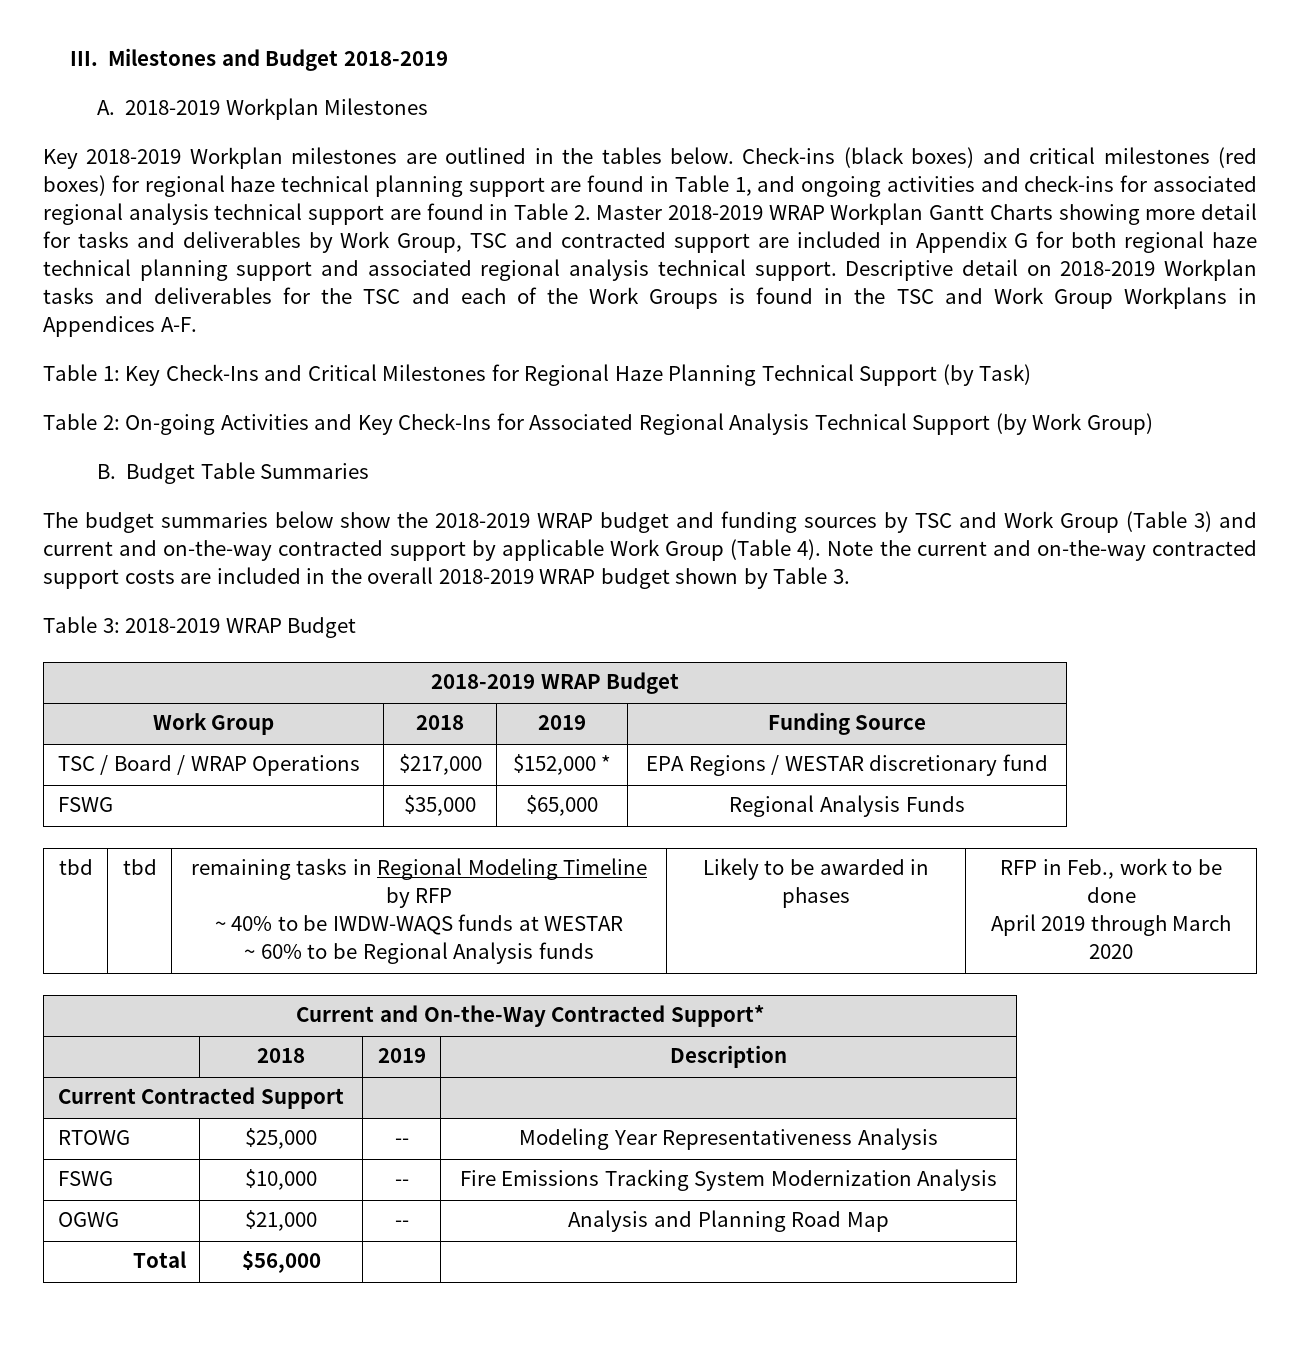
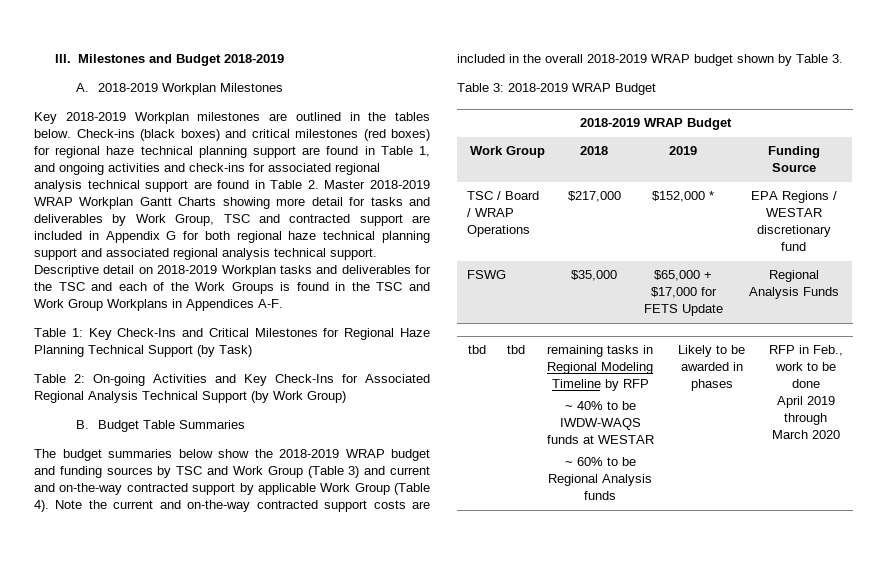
(598, 805) none -> [704,272,712,279] [650,287,717,298] [643,304,723,316] + $17,000 for FETS Update
[296,1005,764,1027] [257,1048,305,1063] [377,1048,426,1063] [670,1045,787,1068] [57,1087,344,1109] [57,1130,130,1145] [245,1128,317,1149] [394,1138,409,1145] [519,1128,938,1150] [57,1171,113,1186] [245,1169,317,1190] [394,1179,409,1186] [459,1169,998,1191] [57,1212,119,1227] [245,1210,317,1231] [394,1220,409,1227] [568,1210,889,1232] [132,1251,186,1268] [241,1251,321,1273] // Current and On-the-Way Contracted Support* // | 2018 | 2019 | Description // Current Contracted Support | | // RTOWG | $25,000 | -- | Modeling Year Representativeness Analysis // FSWG | $10,000 | -- | Fire Emissions Tracking System Modernization Analysis // OGWG | $21,000 | -- | Analysis and Planning Road Map // Total | $56,000 | | -> (840, 434) none

